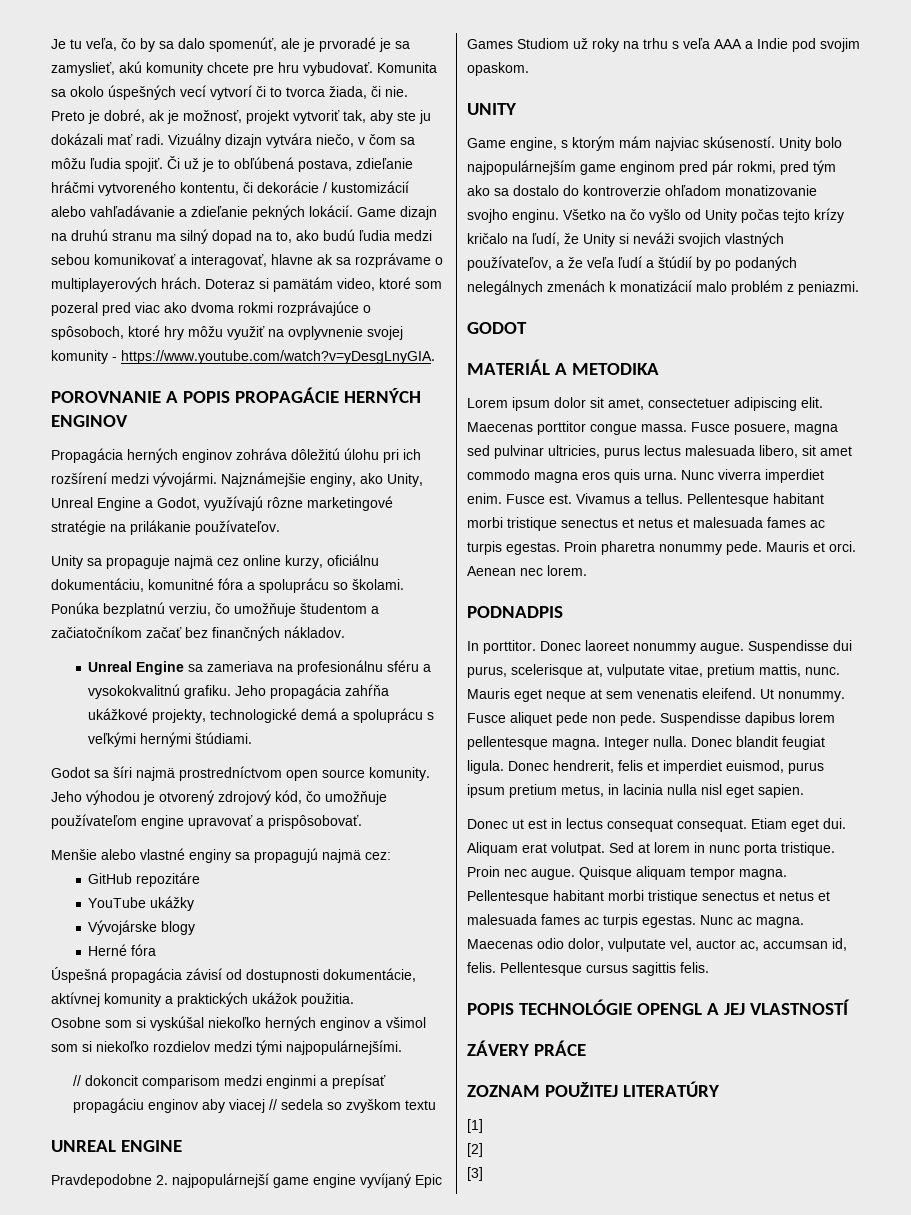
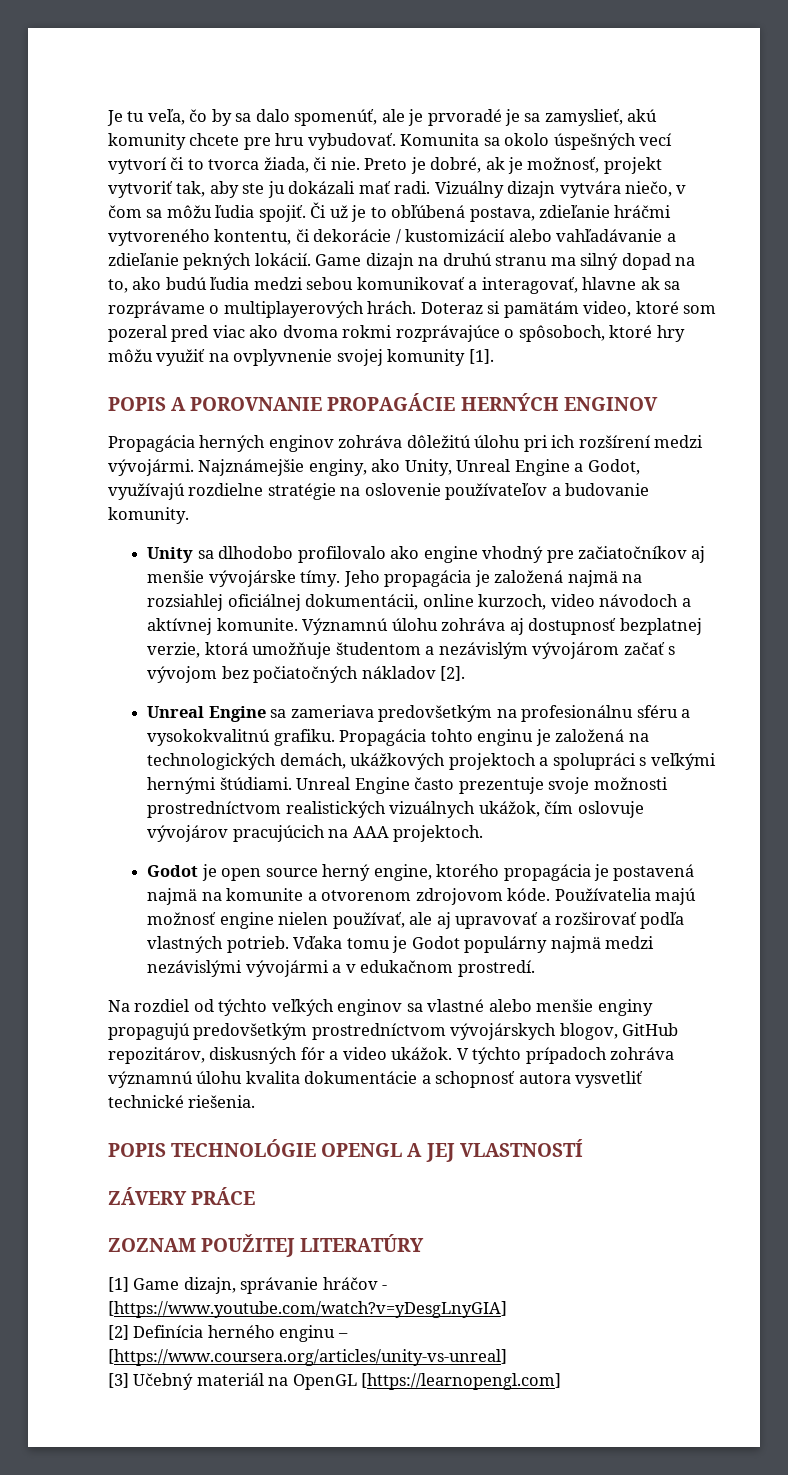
[112,350,435,364] [51,391,230,403] - https://www.youtube.com/watch?v=yDesgLnyGIA. // POROVNANIE A POPIS -> [468,349,494,364] [108,397,323,411] [1]. // POPIS A POROVNANIE
[267,496,393,511] [51,520,280,535] [51,554,379,569] [51,578,404,593] [51,602,379,617] [51,626,345,641] rôzne marketingové stratégie na prilákanie používateľov. // Unity sa propaguje najmä cez online kurzy, oficiálnu dokumentáciu, komunitné fóra a spoluprácu so školami. Ponúka bezplatnú verziu, čo umožňuje študentom a začiatočníkom začať bez finančných nákladov. -> [188,483,650,500] [108,507,189,524] [147,546,706,563] [147,570,642,587] [147,594,691,611] [147,618,702,635] [147,642,675,659] [147,666,466,683] rozdielne stratégie na oslovenie používateľov a budovanie komunity. // Unity sa dlhodobo profilovalo ako engine vhodný pre začiatočníkov aj menšie vývojárske tímy. Jeho propagácia je založená najmä na rozsiahlej oficiálnej dokumentácii, online kurzoch, video návodoch a aktívnej komunite. Významnú úlohu zohráva aj dostupnosť bezplatnej verzie, ktorá umožňuje študentom a nezávislým vývojárom začať s vývojom bez počiatočných nákladov [2].
(274, 666) none -> [378,705,493,722] predovšetkým
[235,684,390,699] [88,708,435,723] [88,732,253,747] [51,766,430,781] [51,790,387,805] [51,814,362,829] [51,848,391,863] [88,872,201,887] [88,896,195,911] [88,920,196,935] [88,944,157,956] [51,967,416,983] [51,992,354,1007] [51,1016,426,1031] [51,1040,402,1055] [72,1074,386,1089] [72,1098,436,1113] [51,1140,182,1152] [51,1173,442,1188] [467,38,860,52] [467,62,529,76] [467,103,517,115] [467,136,842,151] [467,160,836,175] [467,185,817,196] [467,208,844,223] [467,232,784,247] [467,256,797,271] [467,280,859,295] [467,322,527,334] [467,359,659,375] [467,397,823,411] [467,421,838,435] [467,445,852,459] [467,469,824,483] [467,493,824,507] [467,517,825,531] [467,541,856,555] [467,565,587,576] [467,606,563,618] [467,640,852,654] [467,664,840,678] [467,688,845,702] [467,712,835,726] [467,736,825,750] [467,760,824,774] [467,784,804,798] [467,818,846,832] [467,842,835,856] [467,866,787,880] [467,890,830,904] [467,914,804,928] [467,938,847,952] [467,962,709,976] Jeho propagácia zahŕňa ukážkové projekty, technologické demá a spoluprácu s veľkými hernými štúdiami. // Godot sa šíri najmä prostredníctvom open source komunity. Jeho výhodou je otvorený zdrojový kód, čo umožňuje používateľom engine upravovať a prispôsobovať. // Menšie alebo vlastné enginy sa propagujú najmä cez: // GitHub repozitáre // YouTube ukážky // Vývojárske blogy // Herné fóra // Úspešná propagácia závisí od dostupnosti dokumentácie, aktívnej komunity a praktických ukážok použitia. // Osobne som si vyskúšal niekoľko herných enginov a všimol som si niekoľko rozdielov medzi tými najpopulárnejšími. // // dokoncit comparisom medzi enginmi a prepísať propagáciu enginov aby viacej // sedela so zvyškom textu // UNREAL ENGINE // Pravdepodobne 2. najpopulárnejší game engine vyvíjaný Epic Games Studiom už roky na trhu s veľa AAA a Indie pod svojim opaskom. // UNITY // Game engine, s ktorým mám najviac skúseností. Unity bolo najpopulárnejším game enginom pred pár rokmi, pred tým ako sa dostalo do kontroverzie ohľadom monatizovanie svojho enginu. Všetko na čo vyšlo od Unity počas tejto krízy kričalo na ľudí, že Unity si neváži svojich vlastných používateľov, a že veľa ľudí a štúdií by po podaných nelegálnych zmenách k monatizácií malo problém z peniazmi. // GODOT // MATERIÁL A METODIKA // Lorem ipsum dolor sit amet, consectetuer adipiscing elit. Maecenas porttitor congue massa. Fusce posuere, magna sed pulvinar ultricies, purus lectus malesuada libero, sit amet commodo magna eros quis urna. Nunc viverra imperdiet enim. Fusce est. Vivamus a tellus. Pellentesque habitant morbi tristique senectus et netus et malesuada fames ac turpis egestas. Proin pharetra nonummy pede. Mauris et orci. Aenean nec lorem. // PODNADPIS // In porttitor. Donec laoreet nonummy augue. Suspendisse dui purus, scelerisque at, vulputate vitae, pretium mattis, nunc. Mauris eget neque at sem venenatis eleifend. Ut nonummy. Fusce aliquet pede non pede. Suspendisse dapibus lorem pellentesque magna. Integer nulla. Donec blandit feugiat ligula. Donec hendrerit, felis et imperdiet euismod, purus ipsum pretium metus, in lacinia nulla nisl eget sapien. // Donec ut est in lectus consequat consequat. Etiam eget dui. Aliquam erat volutpat. Sed at lorem in nunc porta tristique. Proin nec augue. Quisque aliquam tempor magna. Pellentesque habitant morbi tristique senectus et netus et malesuada fames ac turpis egestas. Nunc ac magna. Maecenas odio dolor, vulputate vel, auctor ac, accumsan id, felis. Pellentesque cursus sagittis felis. -> [339,729,649,746] [147,753,716,770] [147,777,668,794] [147,801,644,818] [147,825,484,842] [147,864,695,881] [147,888,696,905] [147,912,685,929] [147,936,654,953] [147,960,535,977] [108,999,653,1016] [108,1023,679,1040] [108,1047,675,1064] [108,1071,644,1088] [108,1095,256,1108] Propagácia tohto enginu je založená na technologických demách, ukážkových projektoch a spolupráci s veľkými hernými štúdiami. Unreal Engine často prezentuje svoje možnosti prostredníctvom realistických vizuálnych ukážok, čím oslovuje vývojárov pracujúcich na AAA projektoch. // Godot je open source herný engine, ktorého propagácia je postavená najmä na komunite a otvorenom zdrojovom kóde. Používatelia majú možnosť engine nielen používať, ale aj upravovať a rozširovať podľa vlastných potrieb. Vďaka tomu je Godot populárny najmä medzi nezávislými vývojármi a v edukačnom prostredí. // Na rozdiel od týchto veľkých enginov sa vlastné alebo menšie enginy propagujú predovšetkým prostredníctvom vývojárskych blogov, GitHub repozitárov, diskusných fór a video ukážok. V týchto prípadoch zohráva významnú úlohu kvalita dokumentácie a schopnosť autora vysvetliť technické riešenia.
[467,1143,483,1157] [467,1167,483,1181] // [2] // [3] -> [133,1277,388,1294] [108,1301,507,1318] [108,1325,348,1342] [108,1349,507,1366] [108,1373,562,1390] Game dizajn, správanie hráčov - [https://www.youtube.com/watch?v=yDesgLnyGIA] // [2] Definícia herného enginu – [https://www.coursera.org/articles/unity-vs-unreal] // [3] Učebný materiál na OpenGL [https://learnopengl.com]

